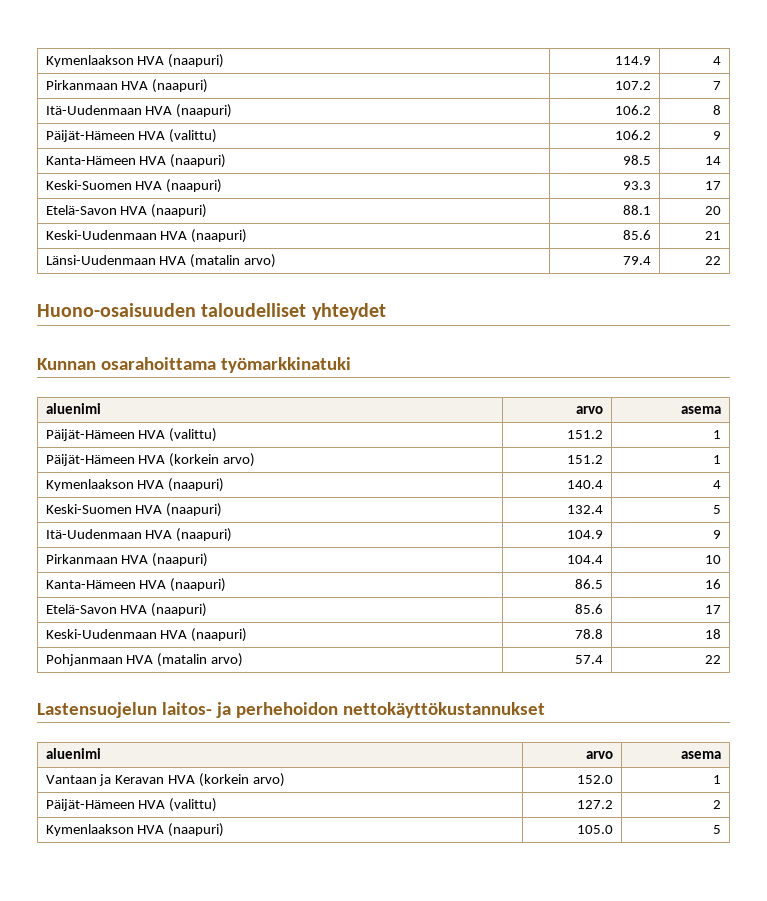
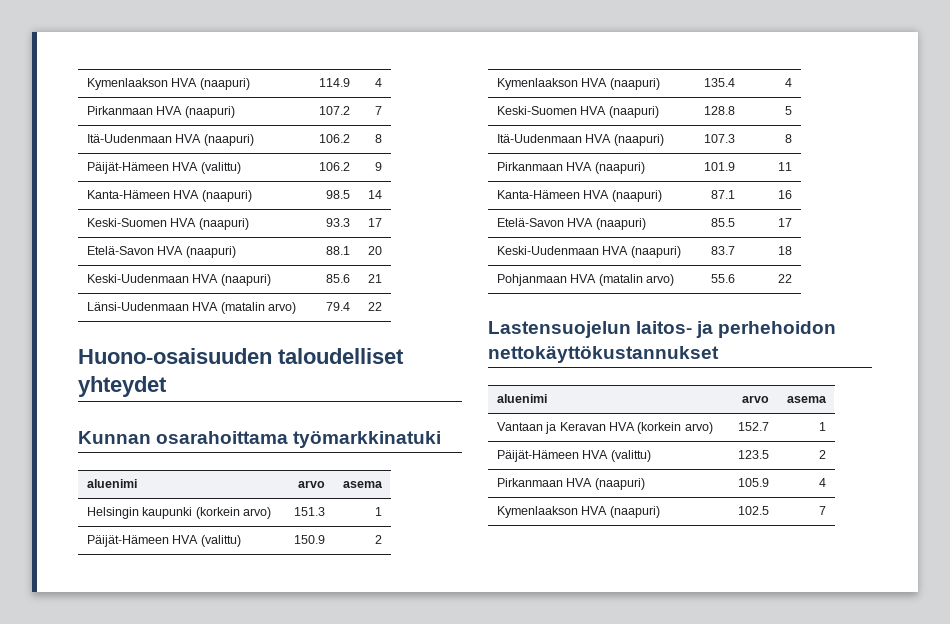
[45,428,218,442] [567,430,604,439] [713,430,722,439] [45,453,256,467] [567,455,604,464] [713,455,722,464] [45,478,225,492] [567,480,604,489] Päijät-Hämeen HVA (valittu) | 151.2 | 1 // Päijät-Hämeen HVA (korkein arvo) | 151.2 | 1 // Kymenlaakson HVA (naapuri) | 140.4 -> [86,507,271,519] [294,507,326,516] [375,507,383,516] [86,535,241,547] [294,535,326,544] [375,535,383,544] [496,78,660,90] [704,78,736,87] Helsingin kaupunki (korkein arvo) | 151.3 | 1 // Päijät-Hämeen HVA (valittu) | 150.9 | 2 // Kymenlaakson HVA (naapuri) | 135.4
[567,505,604,514] 132.4 -> [704,106,736,115] 128.8
[567,530,604,539] [713,530,722,539] [45,553,209,567] [567,555,604,564] [705,555,722,564] [45,578,227,592] [575,579,604,589] 104.9 | 9 // Pirkanmaan HVA (naapuri) | 104.4 | 10 // Kanta-Hämeen HVA (naapuri) | 86.5 -> [704,134,736,143] [785,134,793,143] [496,162,645,174] [704,162,736,171] [778,162,793,171] [496,190,662,202] [711,190,736,199] 107.3 | 8 // Pirkanmaan HVA (naapuri) | 101.9 | 11 // Kanta-Hämeen HVA (naapuri) | 87.1
[575,604,604,614] 85.6 -> [711,218,736,227] 85.5
[575,629,604,639] 78.8 -> [711,246,736,255] 83.7
[575,655,604,664] 57.4 -> [711,274,736,283] 55.6
[577,775,614,784] [713,775,722,784] [45,798,218,812] [577,800,614,809] [713,800,722,809] [45,823,225,837] [577,825,614,834] [713,825,722,834] 152.0 | 1 // Päijät-Hämeen HVA (valittu) | 127.2 | 2 // Kymenlaakson HVA (naapuri) | 105.0 | 5 -> [738,422,770,431] [819,422,827,431] [496,450,651,462] [738,450,770,459] [819,450,827,459] [496,478,645,490] [738,478,770,487] [819,478,827,487] [496,506,660,518] [738,506,770,515] [819,506,827,515] 152.7 | 1 // Päijät-Hämeen HVA (valittu) | 123.5 | 2 // Pirkanmaan HVA (naapuri) | 105.9 | 4 // Kymenlaakson HVA (naapuri) | 102.5 | 7

